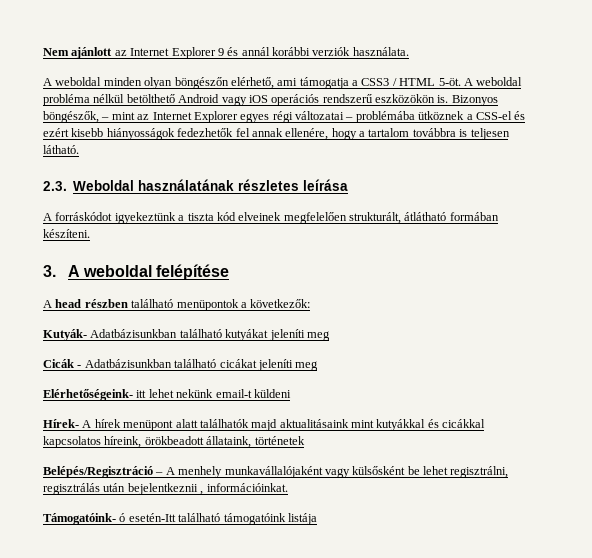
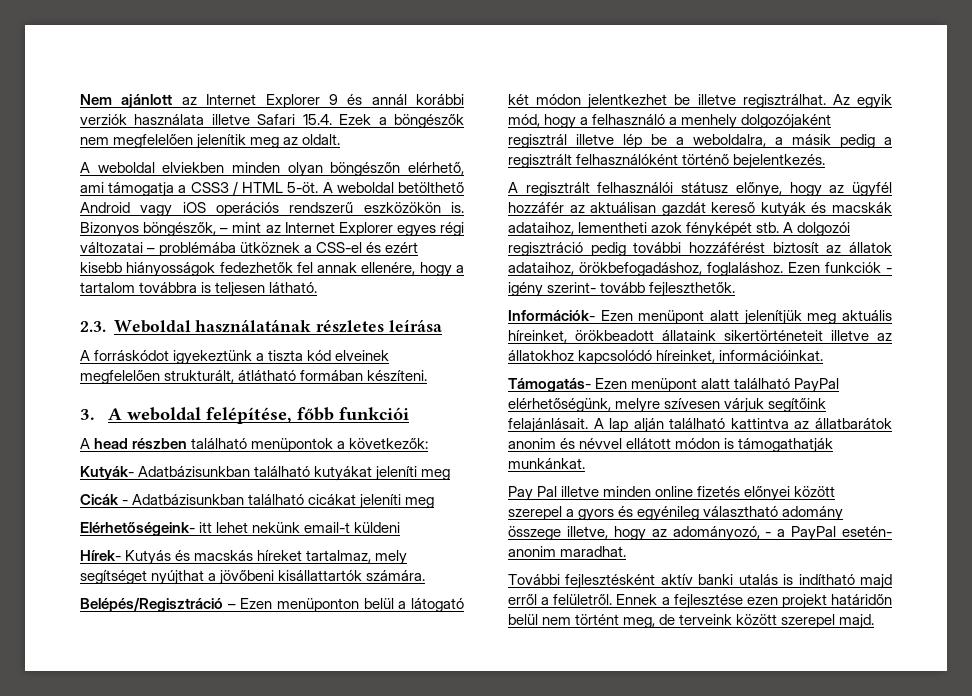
[352,47,409,56] [43,77,102,86] használata. // A weboldal -> [134,114,465,128] [80,134,341,149] [80,162,225,173] használata illetve Safari 15.4. Ezek a böngészők nem megfelelően jelenítik meg az oldalt. // A weboldal elviekben
[43,94,125,106] probléma nélkül -> (394, 187) none
[156,264,230,280] felépítése -> [206,407,410,424] felépítése, főbb funkciói
[82,419,486,431] [43,436,305,448] [43,466,509,478] [43,483,288,495] [43,513,317,525] A hírek menüpont alatt találhatók majd aktualitásaink mint kutyákkal és cicákkal kapcsolatos híreink, örökbeadott állataink, történetek // Belépés/Regisztráció – A menhely munkavállalójaként vagy külsősként be lehet regisztrálni, regisztrálás után bejelentkeznii , információinkat. // Támogatóink- ó esetén-Itt található támogatóink listája -> [125,550,408,565] [80,570,426,585] [80,597,465,612] [508,94,892,109] [508,114,832,129] [508,134,892,148] [508,154,826,169] [508,182,892,197] [508,202,892,217] [508,222,851,237] [508,242,892,256] [508,262,892,276] [508,282,736,297] [508,310,893,325] [508,330,892,343] [508,350,824,364] [508,378,840,393] [508,398,827,413] [508,418,892,433] [508,438,834,453] [508,458,585,469] [508,486,836,501] [508,506,844,521] [508,526,892,541] [508,546,627,557] [508,574,893,589] [508,594,892,609] [508,614,875,629] Kutyás és macskás híreket tartalmaz, mely segítséget nyújthat a jövőbeni kisállattartók számára. // Belépés/Regisztráció – Ezen menüponton belül a látogató két módon jelentkezhet be illetve regisztrálhat. Az egyik mód, hogy a felhasználó a menhely dolgozójaként regisztrál illetve lép be a weboldalra, a másik pedig a regisztrált felhasználóként történő bejelentkezés. // A regisztrált felhasználói státusz előnye, hogy az ügyfél hozzáfér az aktuálisan gazdát kereső kutyák és macskák adataihoz, lementheti azok fényképét stb. A dolgozói regisztráció pedig további hozzáférést biztosít az állatok adataihoz, örökbefogadáshoz, foglaláshoz. Ezen funkciók - igény szerint- tovább fejleszthetők. // Információk- Ezen menüpont alatt jelenítjük meg aktuális híreinket, örökbeadott állataink sikertörténeteit illetve az állatokhoz kapcsolódó híreinket, információinkat. // Támogatás- Ezen menüpont alatt található PayPal elérhetőségünk, melyre szívesen várjuk segítőink felajánlásait. A lap alján található kattintva az állatbarátok anonim és névvel ellátott módon is támogathatják munkánkat. // Pay Pal illetve minden online fizetés előnyei között szerepel a gyors és egyénileg választható adomány összege illetve, hogy az adományozó, - a PayPal esetén- anonim maradhat. // További fejlesztésként aktív banki utalás is indítható majd erről a felületről. Ennek a fejlesztése ezen projekt határidőn belül nem történt meg, de terveink között szerepel majd.

